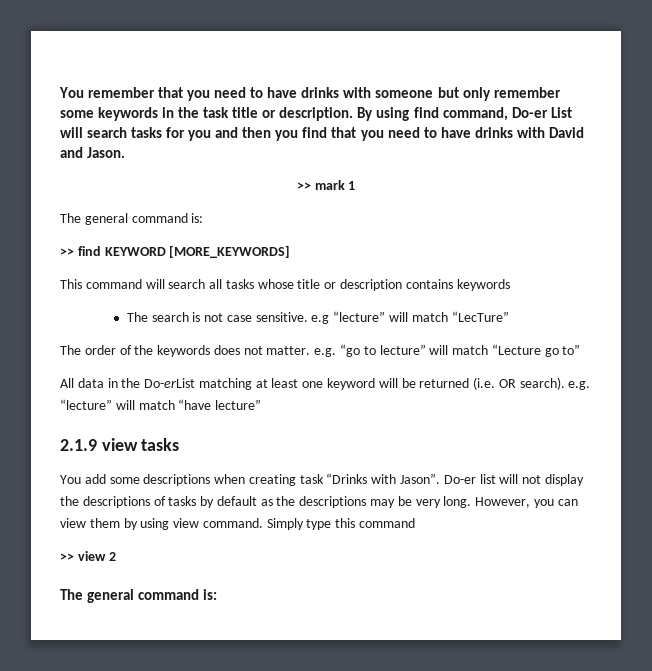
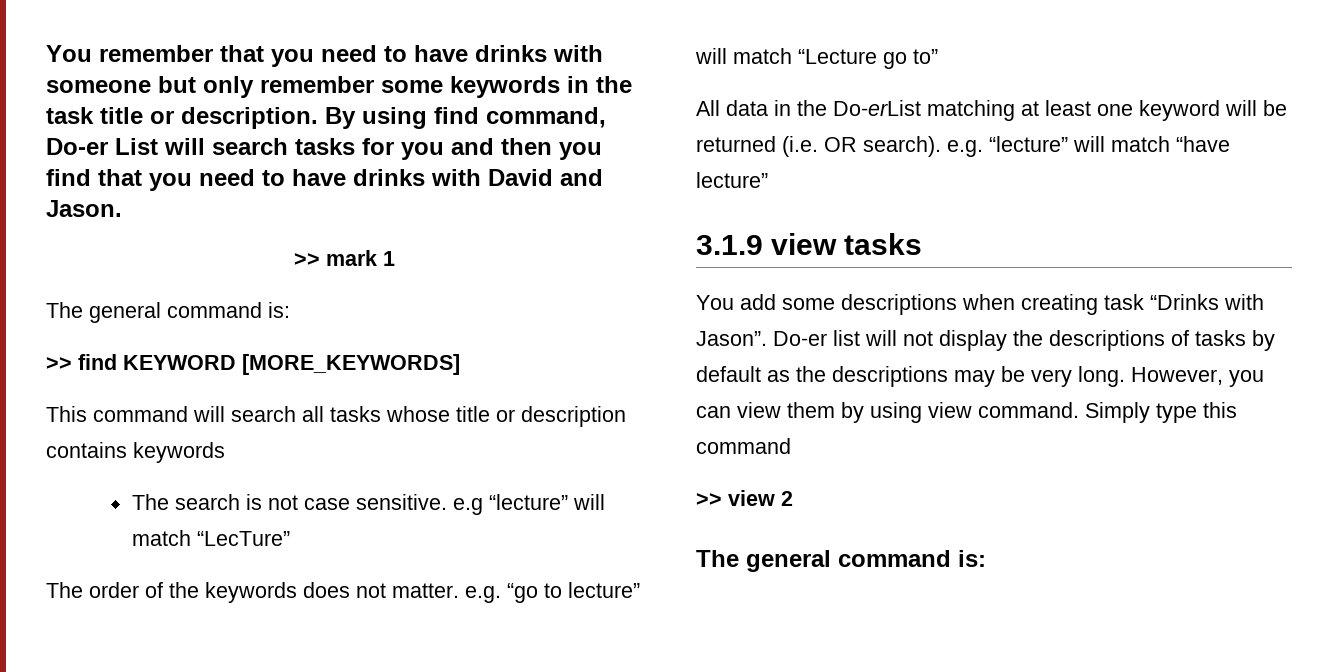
[60,439,97,451] 2.1.9 -> [696,235,763,255] 3.1.9

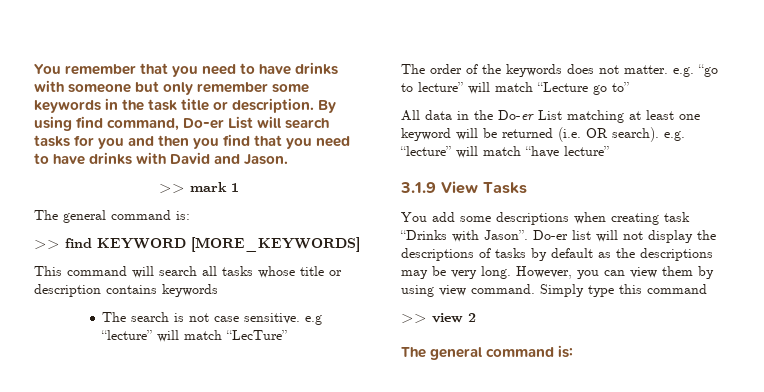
[833,100,921,116] Do-erList -> [498,110,562,121] Do-er List
[771,233,923,255] view tasks -> [441,181,527,194] View Tasks

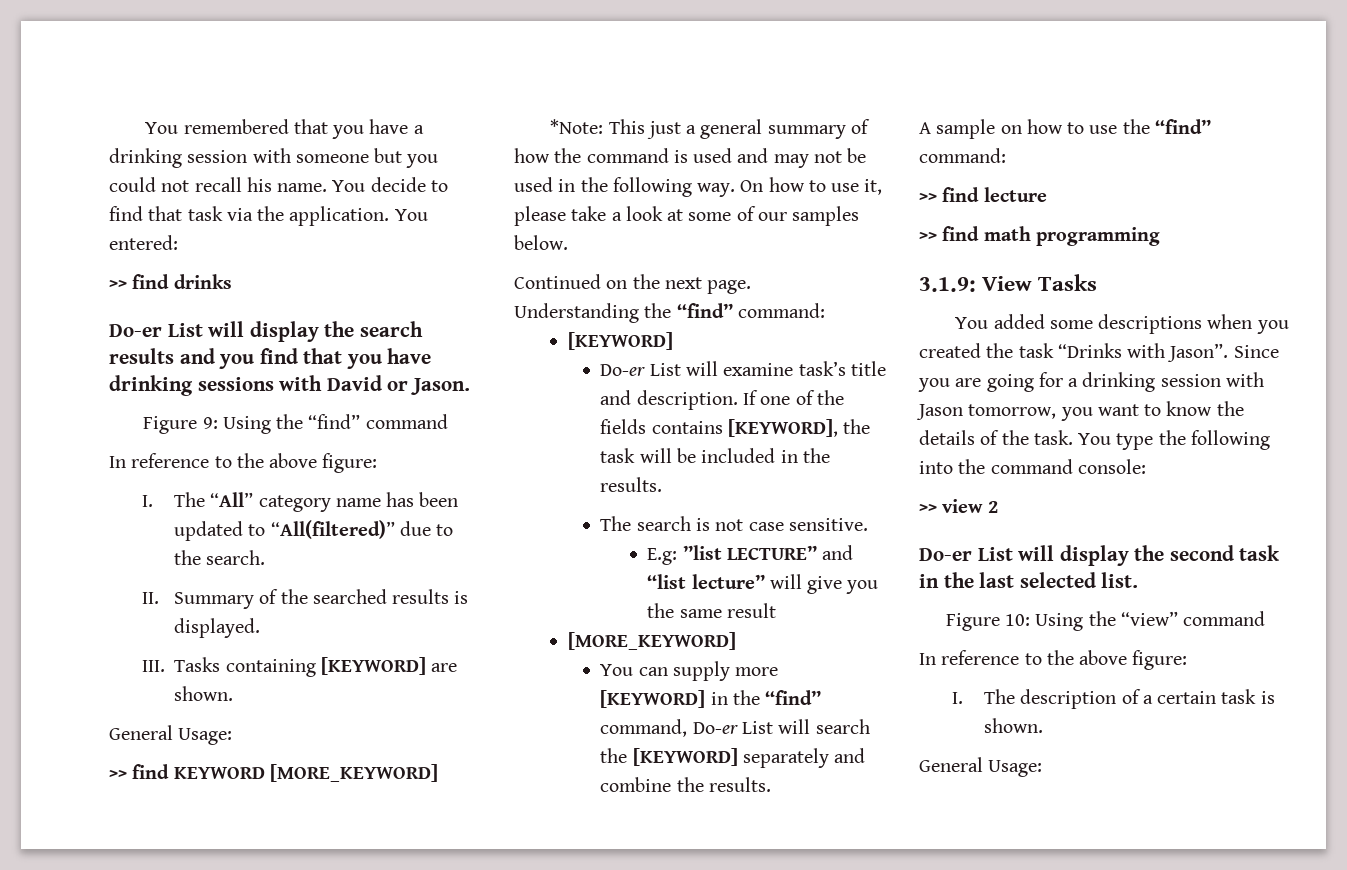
[34,62,339,77] [34,80,310,95] [34,98,337,113] [34,116,330,131] [34,134,351,149] [34,152,133,165] You remember that you need to have drinks with someone but only remember some keywords in the task title or description. By using find command, Do-er List will search tasks for you and then you find that you need to have drinks -> [145,119,424,139] [109,148,439,168] [109,177,448,192] [109,206,428,226] [109,235,178,250] [109,274,232,289] [109,321,423,342] [109,348,432,369] [109,375,274,396] You remembered that you have a drinking session with someone but you could not recall his name. You decide to find that task via the application. You entered: // >> find drinks // Do-er List will display the search results and you find that you have drinking sessions
[214,154,241,164] and -> [387,381,409,391] or
[158,182,239,194] [34,210,190,223] [34,237,360,252] [34,266,342,278] [34,284,218,297] >> mark 1 // The general command is: // >> find KEYWORD [MORE_KEYWORDS] // This command will search all tasks whose title or description contains keywords -> [143,414,448,434] [109,453,378,473] [141,492,459,512] [174,520,454,541] [174,550,266,565] [141,589,469,609] [174,618,261,638] [141,657,458,677] [174,686,234,701] [109,725,233,745] [109,764,438,782] [550,119,870,139] [514,148,867,168] [514,177,883,197] [514,206,860,226] [514,235,568,250] [514,274,752,294] [514,303,825,323] [567,332,673,350] [600,361,886,376] [600,390,844,410] [600,419,871,437] [600,448,830,463] [600,477,663,492] Figure 9: Using the “find” command // In reference to the above figure: // I. The “All” category name has been updated to “All(filtered)” due to the search. // II. Summary of the searched results is displayed. // III. Tasks containing [KEYWORD] are shown. // General Usage: // >> find KEYWORD [MORE_KEYWORD] // *Note: This just a general summary of how the command is used and may not be used in the following way. On how to use it, please take a look at some of our samples below. // Continued on the next page. // Understanding the “find” command: // [KEYWORD] // Do-er List will examine task’s title and description. If one of the fields contains [KEYWORD], the task will be included in the results.
[305,315,323,325] [101,330,288,342] [401,64,718,77] [401,82,629,95] [401,110,700,123] [401,127,685,142] [400,146,609,158] [400,182,436,193] e.g “lecture” will match “LecTure” // The order of the keywords does not matter. e.g. “go to lecture” will match “Lecture go to” // All data in the Do-er List matching at least one keyword will be returned (i.e. OR search). e.g. “lecture” will match “have lecture” // 3.1.9 -> [647,545,854,565] [647,574,879,594] [647,603,776,618] [567,632,736,650] [600,661,779,681] [600,690,822,708] [600,719,870,737] [600,748,866,768] [600,777,772,792] [919,119,1211,139] [919,148,1006,163] [919,187,1047,202] [919,226,1160,246] [919,277,976,292] // E.g: ”list LECTURE” and “list lecture” will give you the same result // [MORE_KEYWORD] // You can supply more [KEYWORD] in the “find” command, Do-er List will search the [KEYWORD] separately and combine the results. // A sample on how to use the “find” command: // >> find lecture // >> find math programming // 3.1.9:
[432,212,455,222] add -> [993,314,1045,329] added
[611,213,659,225] creating -> [1256,320,1289,334] [919,343,1014,358] you created the
[533,230,716,243] [401,248,713,261] [401,266,714,279] [401,284,707,297] Do-er list will not display the descriptions of tasks by default as the descriptions may be very long. However, you can view them by using view command. Simply type this command -> [1233,345,1279,358] [918,372,1264,392] [916,401,1244,421] [919,430,1270,450] [919,459,1146,474] Since you are going for a drinking session with Jason tomorrow, you want to know the details of the task. You type the following into the command console:
[401,345,574,360] The general command is: -> [919,545,1281,566] [919,572,1139,588] [945,611,1266,631] [919,650,1188,670] [951,689,1275,709] [984,718,1044,733] [919,757,1043,777] Do-er List will display the second task in the last selected list. // Figure 10: Using the “view” command // In reference to the above figure: // I. The description of a certain task is shown. // General Usage:

